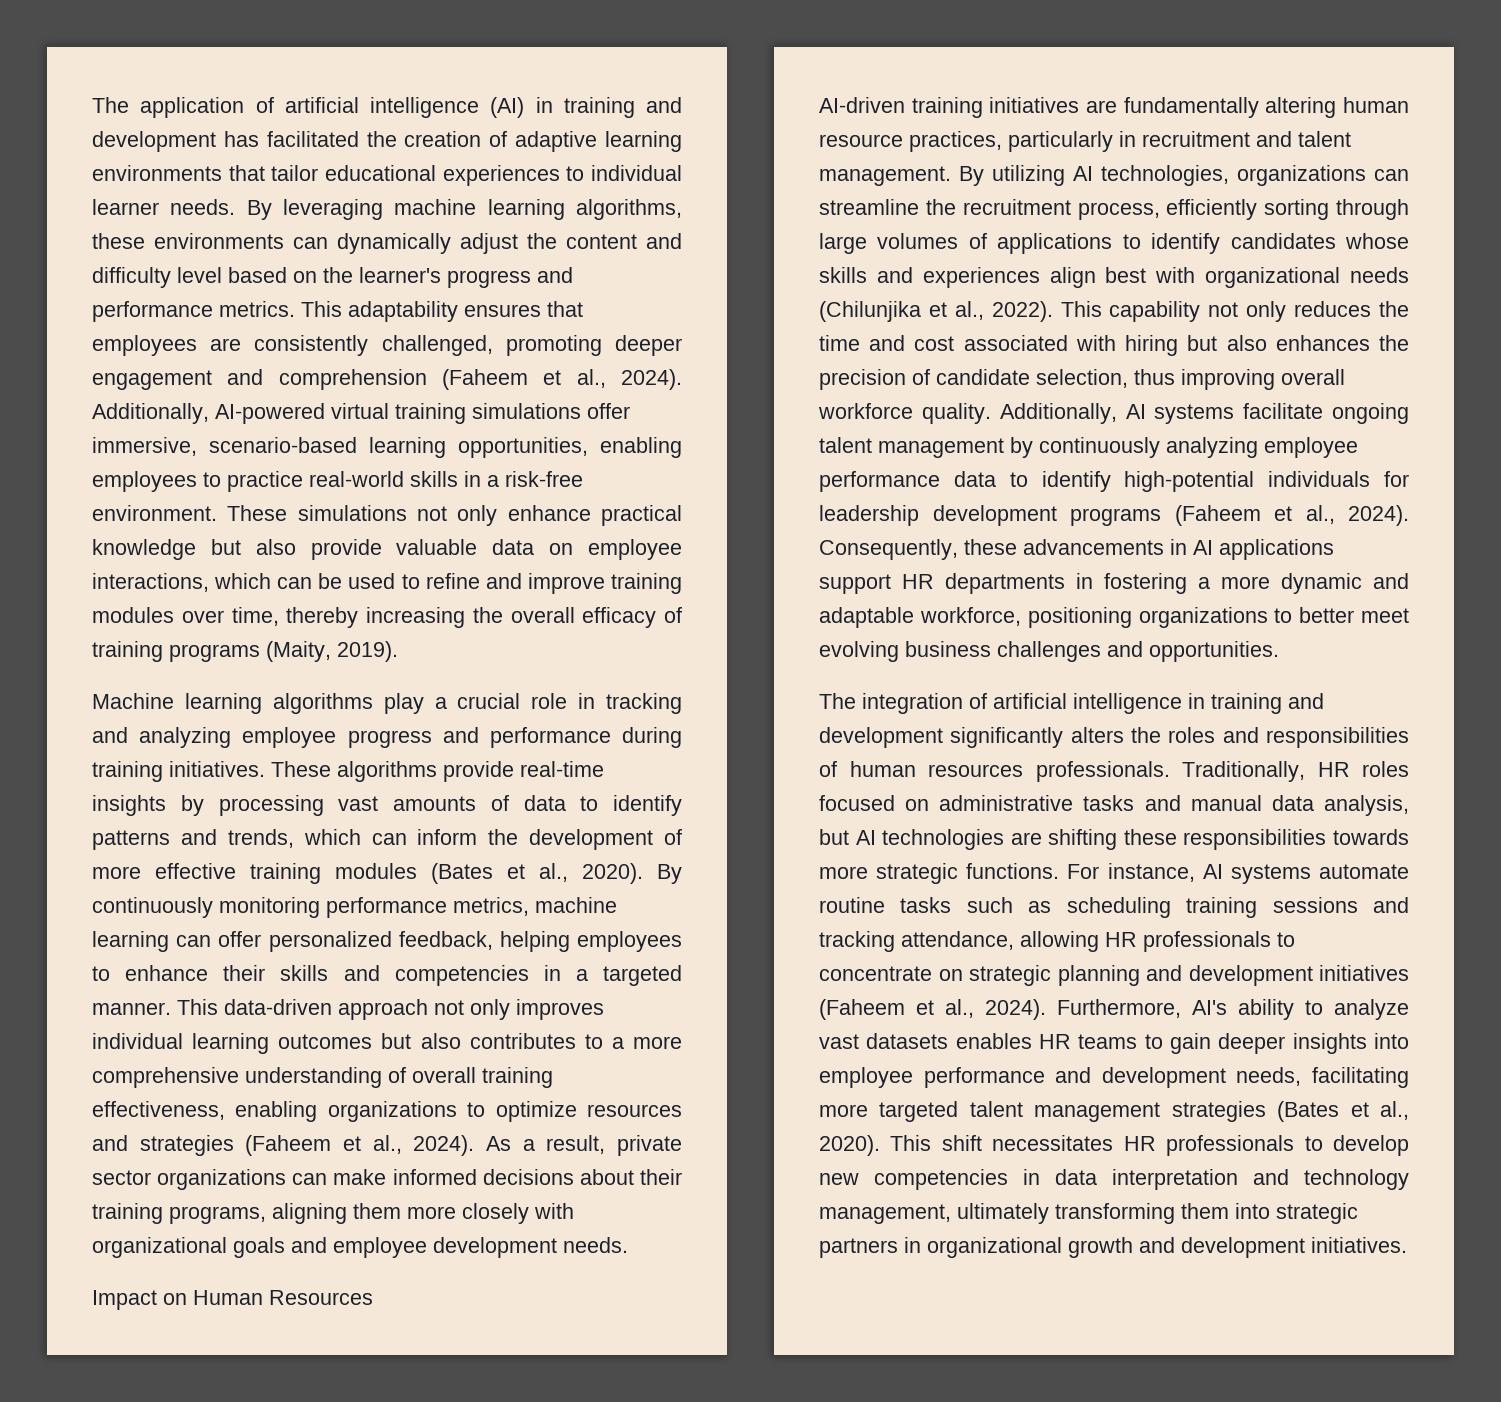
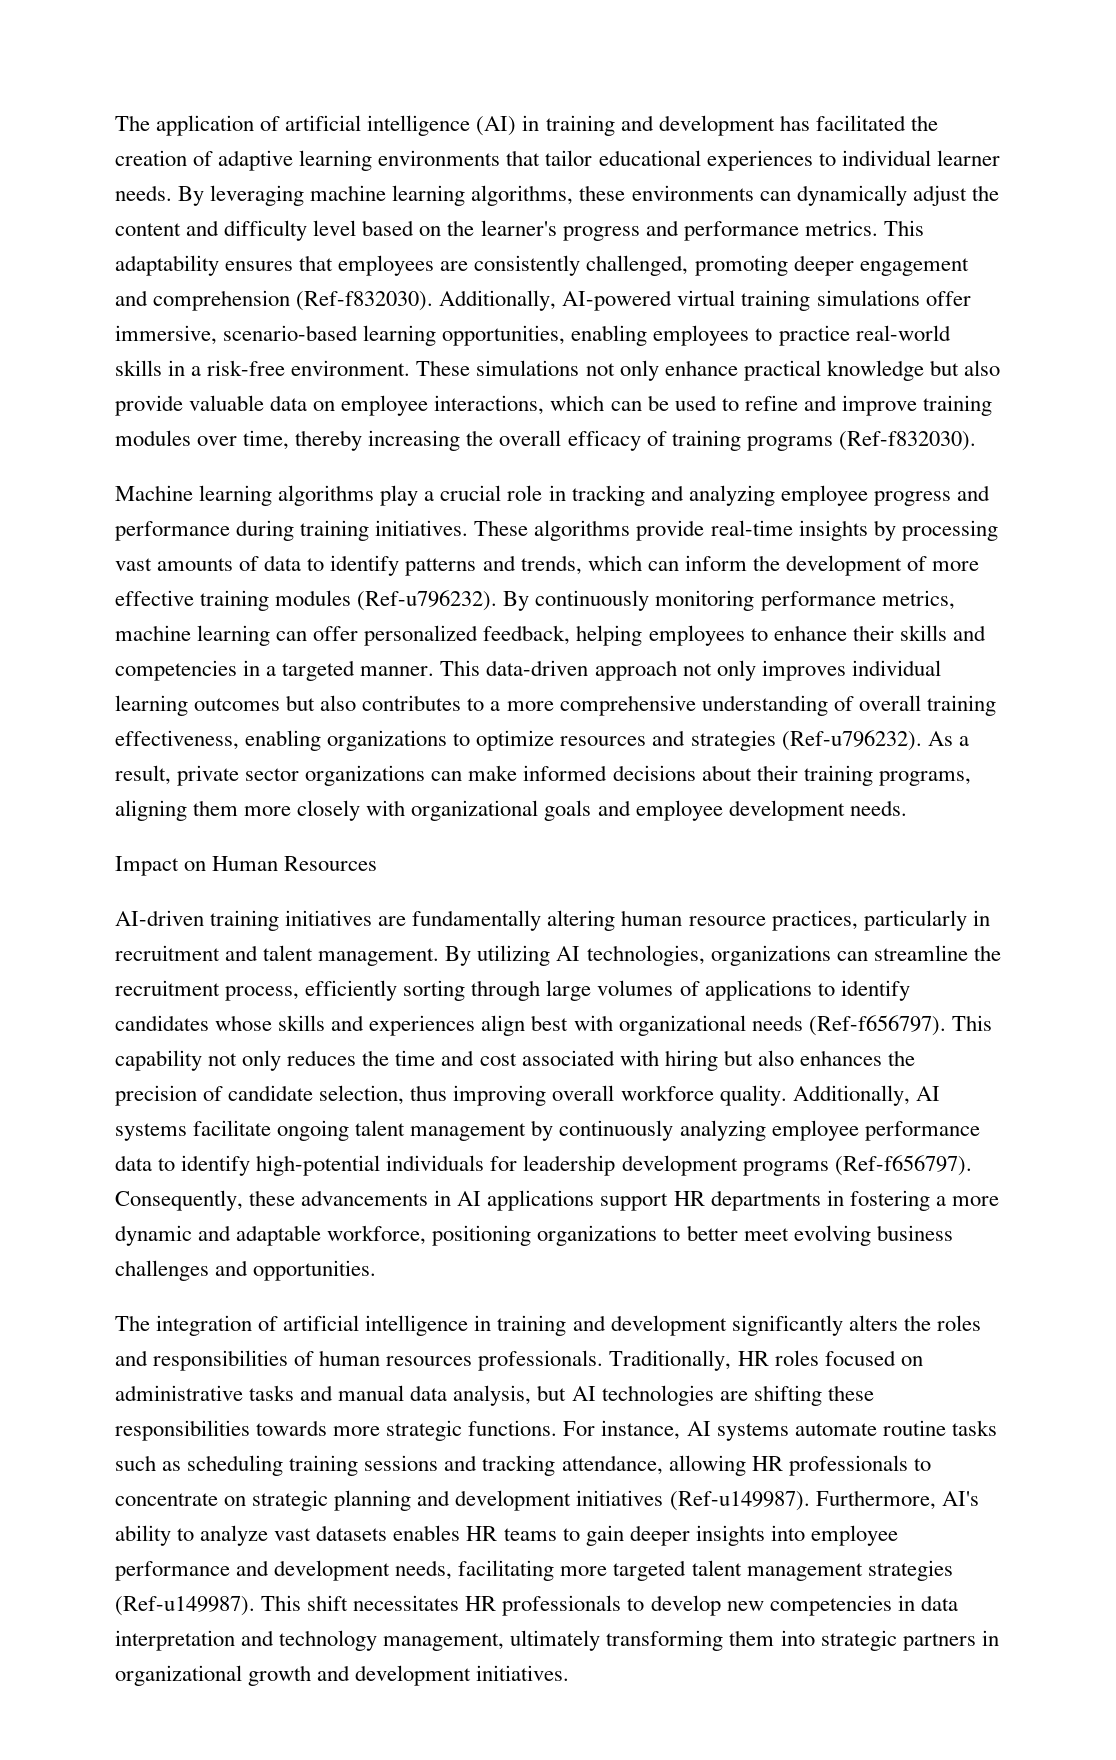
[442,369,682,390] (Faheem et al., 2024). -> [296,291,434,311] (Ref-f832030).
[266,641,398,662] (Maity, 2019). -> [838,431,976,451] (Ref-f832030).
[431,863,643,884] (Bates et al., 2020). -> [357,590,498,611] (Ref-u796232).
[245,1135,475,1156] (Faheem et al., 2024). -> [781,730,922,751] (Ref-u796232).
[819,301,1053,322] (Chilunjika et al., 2022). -> [808,1015,946,1036] (Ref-f656797).
[1174,505,1409,526] (Faheem et al., 2024). -> [834,1155,972,1176] (Ref-f656797).
[819,999,1046,1020] (Faheem et al., 2024). -> [669,1491,810,1511] (Ref-u149987).
[1277,1101,1409,1122] [819,1135,880,1156] (Bates et al., 2020). -> [115,1596,255,1616] (Ref-u149987).

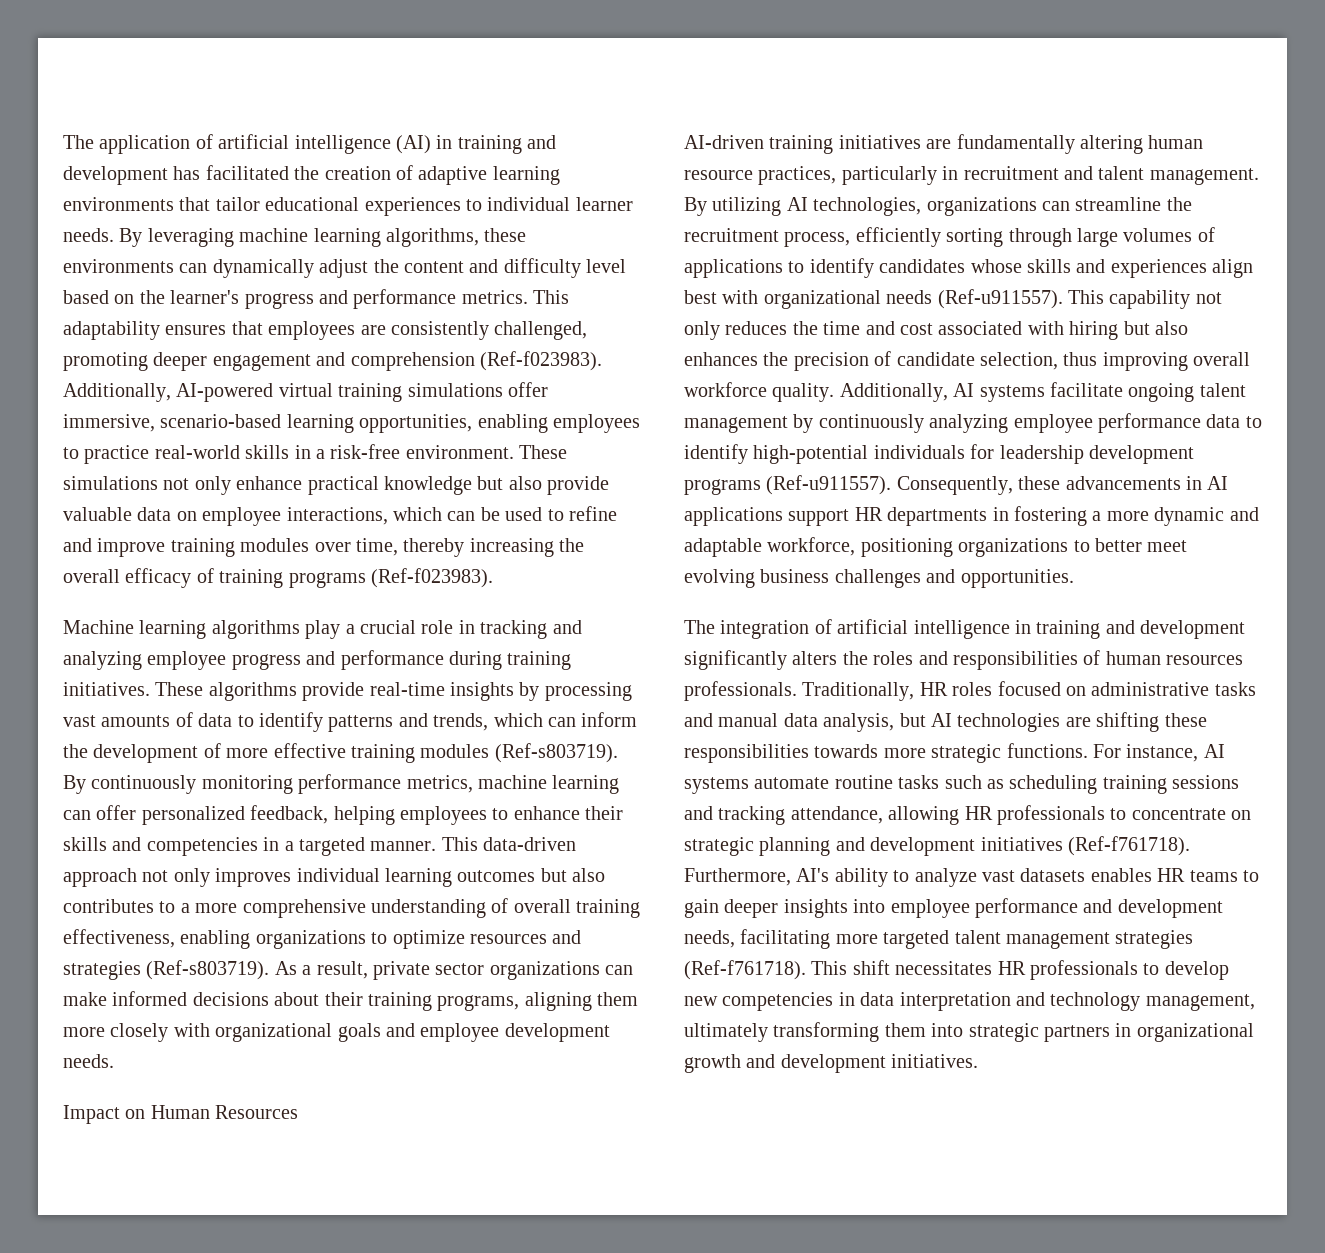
[296,291,434,311] (Ref-f832030). -> [480,351,602,371] (Ref-f023983).
[838,431,976,451] (Ref-f832030). -> [371,568,493,588] (Ref-f023983).
[357,590,498,611] (Ref-u796232). -> [494,743,618,763] (Ref-s803719).
[781,730,922,751] (Ref-u796232). -> [146,960,270,980] (Ref-s803719).
[808,1015,946,1036] (Ref-f656797). -> [937,289,1063,309] (Ref-u911557).
[834,1155,972,1176] (Ref-f656797). -> [766,475,892,495] (Ref-u911557).
[669,1491,810,1511] (Ref-u149987). -> [1068,836,1190,856] (Ref-f761718).
[115,1596,255,1616] (Ref-u149987). -> [684,960,806,980] (Ref-f761718).

